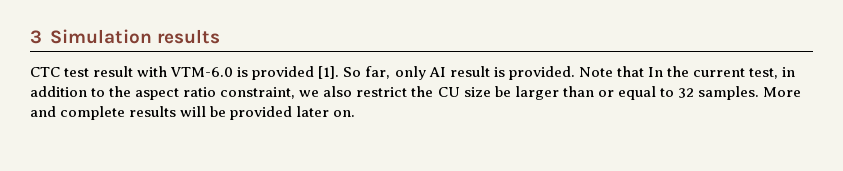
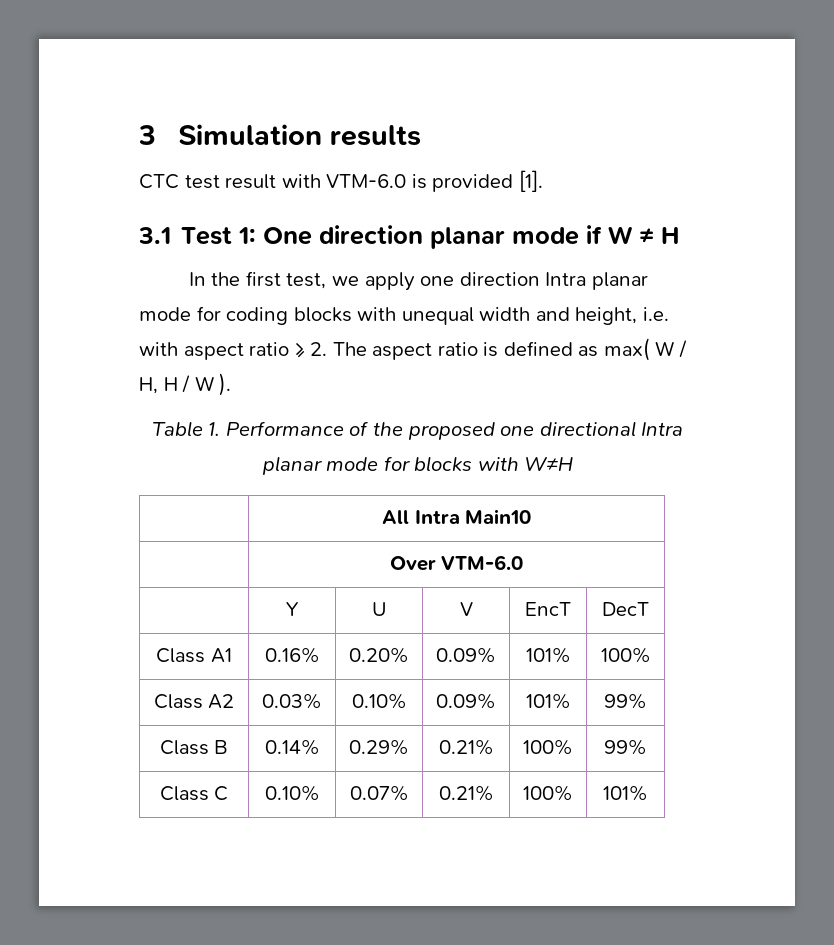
[343,66,796,80] [30,86,801,100] [30,106,356,120] So far, only AI result is provided. Note that In the current test, in addition to the aspect ratio constraint, we also restrict the CU size be larger than or equal to 32 samples. More and complete results will be provided later on. -> [138,225,681,249] [188,271,648,291] [139,306,669,325] [139,338,687,361] [139,373,232,396] [152,421,684,440] [261,456,574,475] [381,509,532,524] [389,555,524,571] [286,602,299,616] [371,602,387,616] [459,602,473,616] [525,602,571,616] [602,602,649,616] [156,648,232,663] [264,647,320,663] [349,647,409,663] [436,647,496,663] [525,647,571,663] [600,647,651,663] [153,694,235,709] [262,693,322,709] [351,693,407,709] [436,693,496,709] [525,693,571,709] [604,693,647,709] [159,740,229,755] [264,739,320,755] [349,739,409,755] [438,739,494,755] [523,739,573,755] [604,739,647,755] [159,786,229,801] [264,785,320,801] [349,785,409,801] [438,785,494,801] [523,785,573,801] [603,785,648,801] // 3.1 Test 1: One direction planar mode if W ≠ H // In the first test, we apply one direction Intra planar mode for coding blocks with unequal width and height, i.e. with aspect ratio ≥ 2. The aspect ratio is defined as max( W / H, H / W ). // Table 1. Performance of the proposed one directional Intra planar mode for blocks with W≠H // | All Intra Main10 // | Over VTM-6.0 // | Y | U | V | EncT | DecT // Class A1 | 0.16% | 0.20% | 0.09% | 101% | 100% // Class A2 | 0.03% | 0.10% | 0.09% | 101% | 99% // Class B | 0.14% | 0.29% | 0.21% | 100% | 99% // Class C | 0.10% | 0.07% | 0.21% | 100% | 101%

